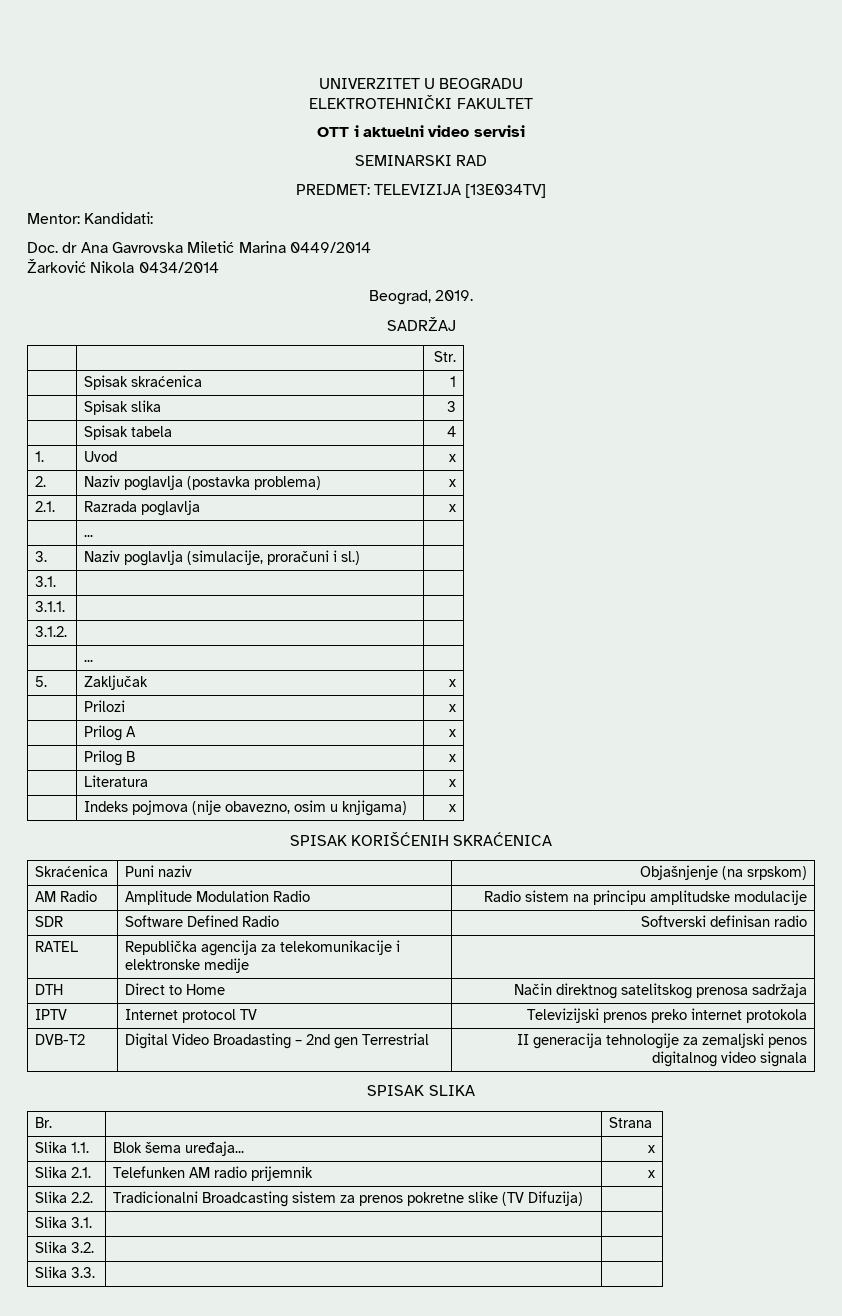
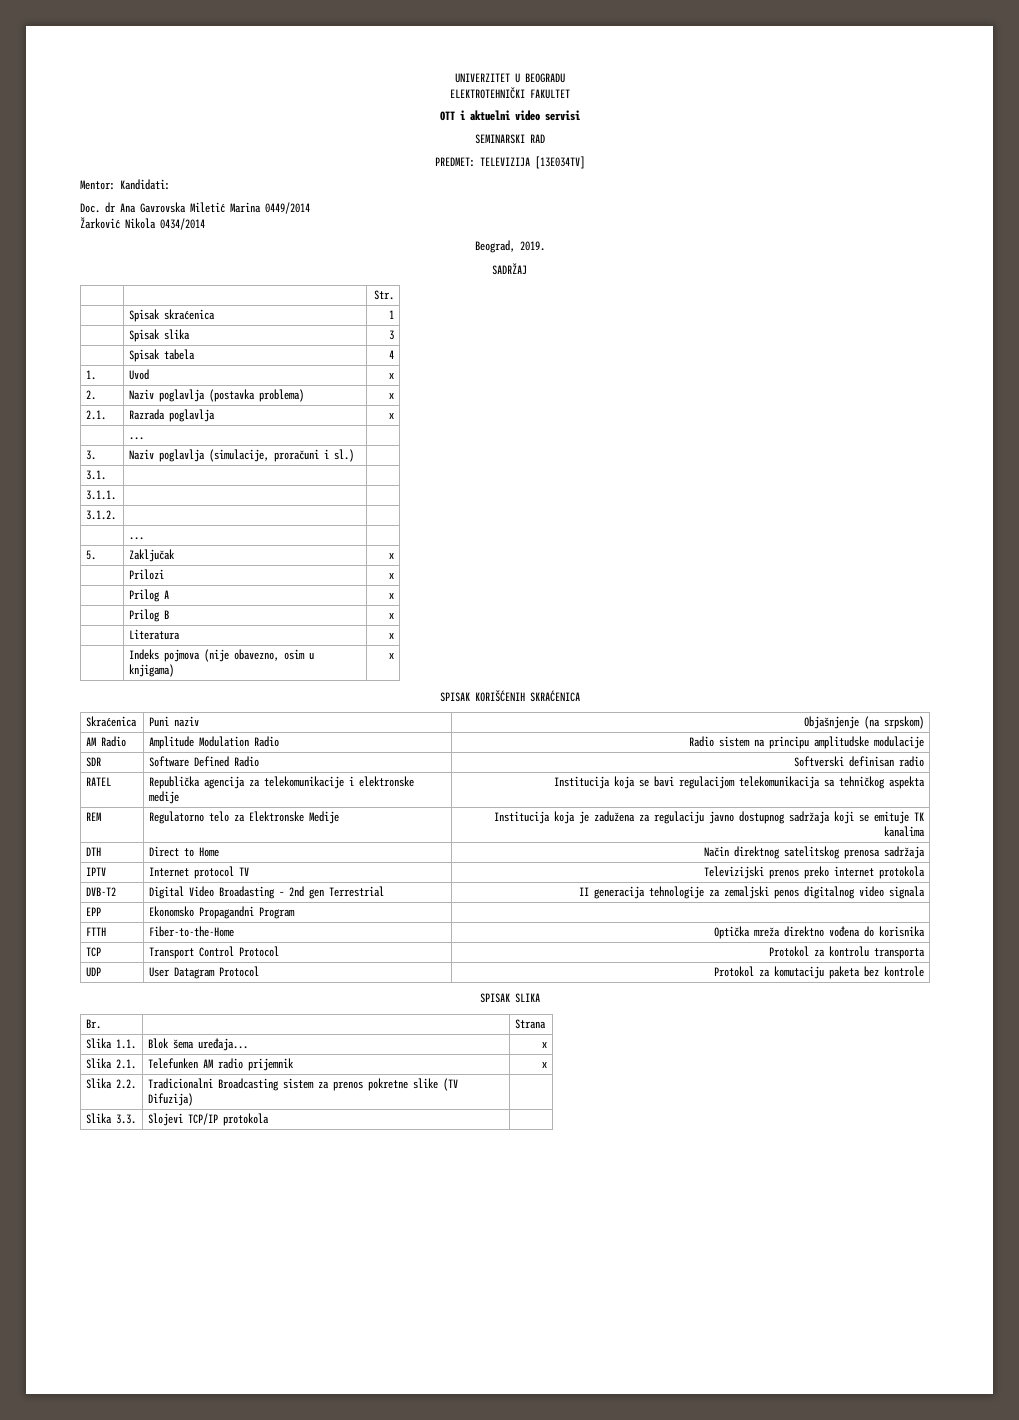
(250, 965) none -> [553,776,925,789] [86,812,102,821] [149,811,340,824] [493,811,924,824] [883,826,925,837] Institucija koja se bavi regulacijom telekomunikacija sa tehničkog aspekta // REM | Regulatorno telo za Elektronske Medije | Institucija koja je zadužena za regulaciju javno dostupnog sadržaja koji se emituje TK kanalima
(807, 1059) none -> [86,907,102,916] [149,906,296,919] [86,927,107,936] [149,926,235,937] [713,926,925,939] [86,947,102,957] [149,946,280,959] [768,946,925,959] [86,967,102,977] [149,966,260,979] [713,966,924,979] // EPP | Ekonomsko Propagandni Program | // FTTH | Fiber-to-the-Home | Optička mreža direktno vođena do korisnika // TCP | Transport Control Protocol | Protokol za kontrolu transporta // UDP | User Datagram Protocol | Protokol za komutaciju paketa bez kontrole
[35,1216,93,1228] [35,1241,95,1253] // Slika 3.1. | | // Slika 3.2. | | -> (194, 1099) none
(96, 1272) none -> [148,1113,270,1126] Slojevi TCP/IP protokola

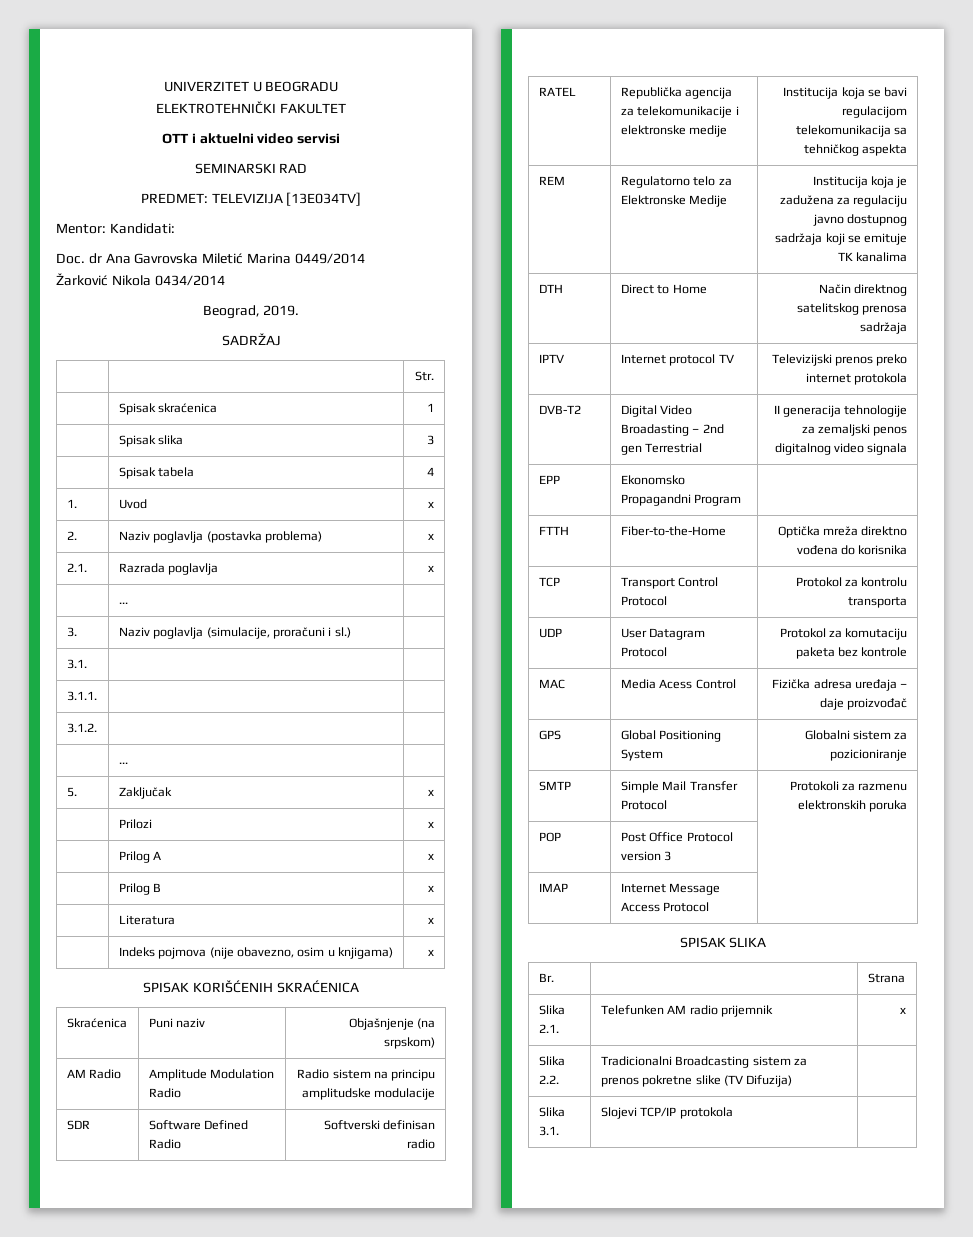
[479,993,540,1003] [86,1019,102,1029] [515,1019,547,1029] [86,1038,137,1049] [148,1038,249,1051] [541,1042,547,1048] // SPISAK SLIKA // Br. | | Strana // Slika 1.1. | Blok šema uređaja... | x -> [538,679,565,689] [620,679,736,689] [772,679,908,691] [819,698,908,710] [538,730,561,740] [620,730,722,742] [620,749,663,761] [804,730,908,740] [830,749,908,761] [538,781,571,791] [620,781,738,793] [620,800,667,810] [789,781,908,791] [797,800,908,812] [538,832,561,842] [620,832,733,842] [620,851,672,861] [538,883,568,892] [620,883,721,895] [620,902,710,912] [679,937,767,948] [538,973,554,982] [867,973,905,983] // MAC | Media Acess Control | Fizička adresa uređaja – daje proizvođač // GPS | Global Positioning System | Globalni sistem za pozicioniranje // SMTP | Simple Mail Transfer Protocol | Protokoli za razmenu elektronskih poruka // POP | Post Office Protocol version 3 | // IMAP | Internet Message Access Protocol | // SPISAK SLIKA // Br. | | Strana
[116,1114,137,1124] 3.3. -> [538,1126,559,1136] 3.1.

